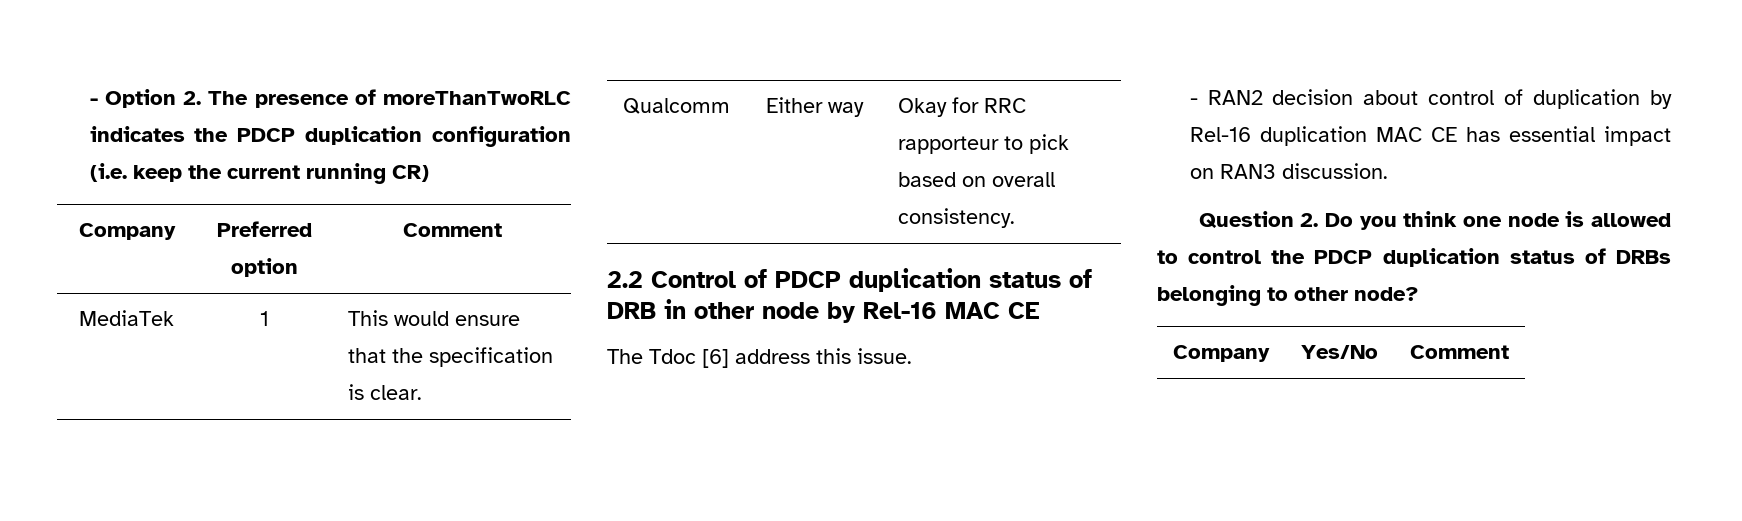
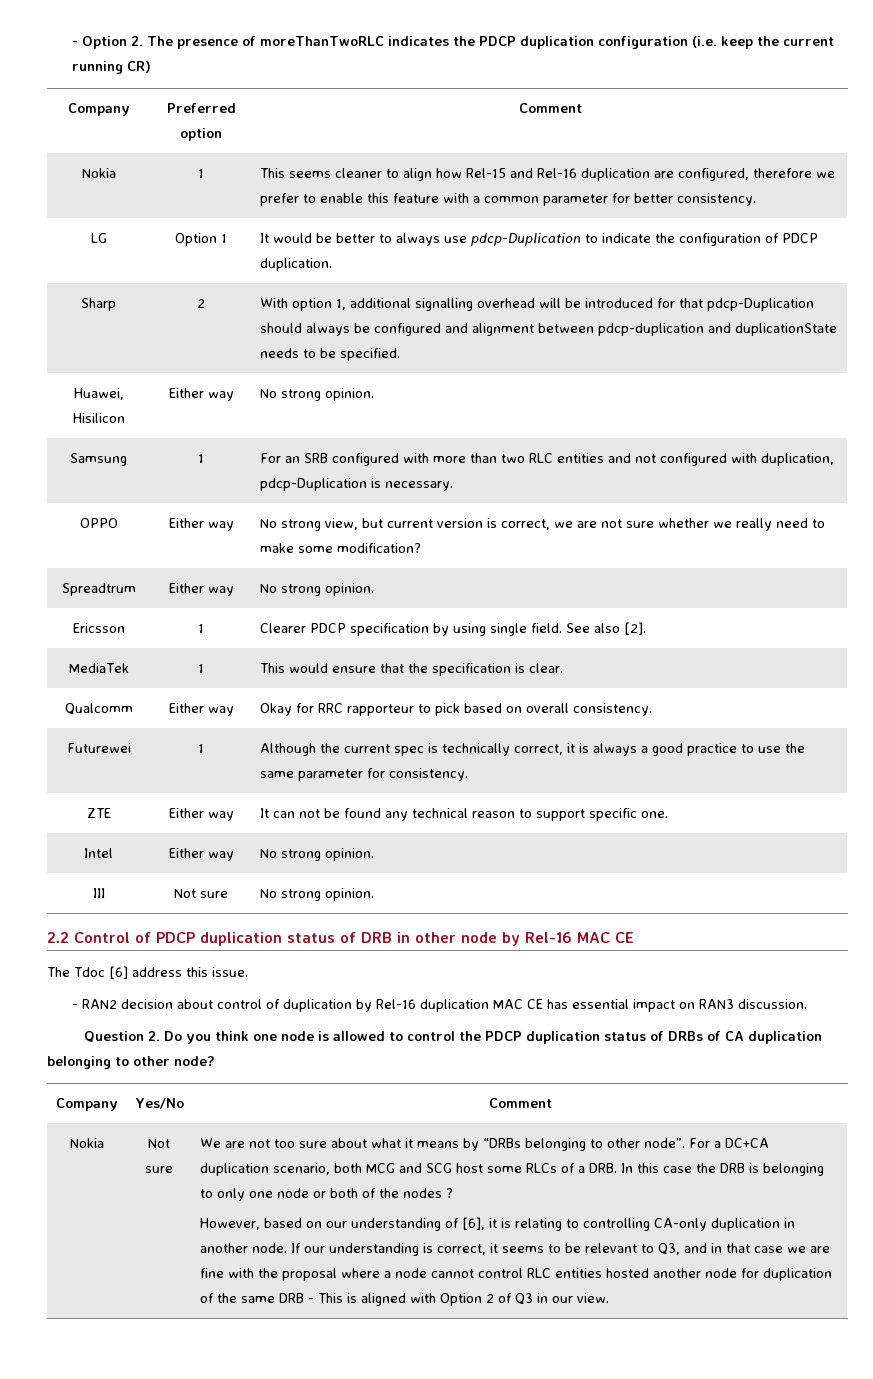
(502, 230) none -> [81,168,116,178] [198,169,204,178] [259,168,835,181] [259,193,756,206] [90,233,107,243] [175,233,227,246] [259,233,818,246] [259,258,332,271] [81,298,116,311] [197,299,205,308] [259,298,814,311] [259,323,837,336] [259,348,400,361] [73,388,124,400] [72,413,125,423] [168,388,234,401] [259,388,374,401] [70,453,127,466] [198,454,204,463] [259,453,834,466] [259,478,453,491] [79,518,118,528] [168,518,234,531] [259,518,825,531] [259,543,421,553] [61,583,136,596] [168,583,234,596] [259,583,374,596] [72,623,125,633] [198,624,204,633] [259,622,646,636] // Nokia | 1 | This seems cleaner to align how Rel-15 and Rel-16 duplication are configured, therefore we prefer to enable this feature with a common parameter for better consistency. // LG | Option 1 | It would be better to always use pdcp-Duplication to indicate the configuration of PDCP duplication. // Sharp | 2 | With option 1, additional signalling overhead will be introduced for that pdcp-Duplication should always be configured and alignment between pdcp-duplication and duplicationState needs to be specified. // Huawei, Hisilicon | Either way | No strong opinion. // Samsung | 1 | For an SRB configured with more than two RLC entities and not configured with duplication, pdcp-Duplication is necessary. // OPPO | Either way | No strong view, but current version is correct, we are not sure whether we really need to make some modification? // Spreadtrum | Either way | No strong opinion. // Ericsson | 1 | Clearer PDCP specification by using single field. See also [2].
(1016, 218) none -> [66,743,131,753] [198,744,204,753] [259,743,805,756] [259,768,468,781] [86,808,111,818] [168,808,234,821] [259,808,668,821] [84,848,113,858] [168,848,234,861] [259,848,374,861] [92,888,105,898] [174,889,228,898] [259,888,374,901] // Futurewei | 1 | Although the current spec is technically correct, it is always a good practice to use the same parameter for consistency. // ZTE | Either way | It can not be found any technical reason to support specific one. // Intel | Either way | No strong opinion. // III | Not sure | No strong opinion.
(1671, 257) none -> [706,1031,822,1044] of CA duplication
(1509, 352) none -> [69,1138,104,1148] [148,1139,170,1148] [145,1166,173,1173] [199,1138,769,1151] [199,1163,824,1176] [199,1188,453,1201] [199,1217,795,1231] [199,1243,830,1256] [199,1268,832,1281] [199,1293,609,1306] // Nokia | Not sure | We are not too sure about what it means by “DRBs belonging to other node”. For a DC+CA duplication scenario, both MCG and SCG host some RLCs of a DRB. In this case the DRB is belonging to only one node or both of the nodes ? // However, based on our understanding of [6], it is relating to controlling CA-only duplication in another node. If our understanding is correct, it seems to be relevant to Q3, and in that case we are fine with the proposal where a node cannot control RLC entities hosted another node for duplication of the same DRB - This is aligned with Option 2 of Q3 in our view.

